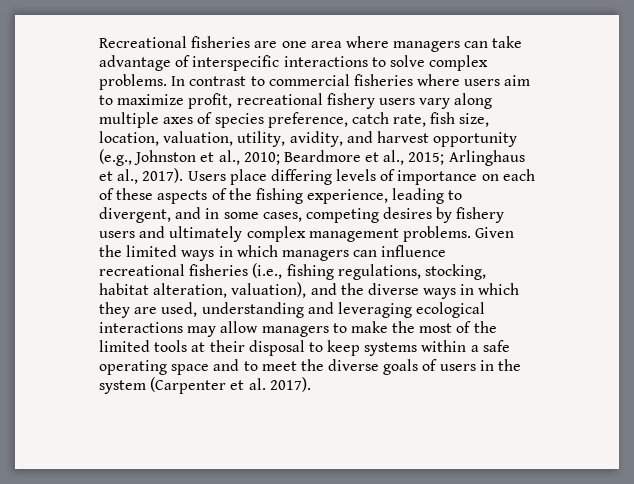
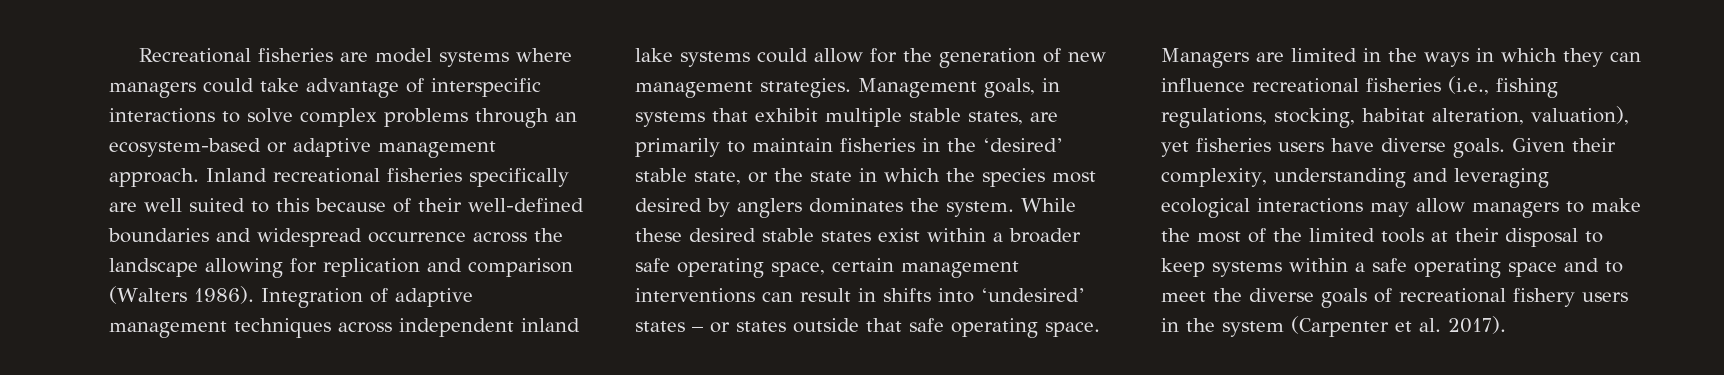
[281,41,342,48] one area -> [375,48,510,67] model systems
[464,41,489,48] can -> [203,78,254,93] could
[99,74,531,90] [99,93,493,109] [99,112,490,128] [99,131,518,147] [99,149,525,166] [99,168,535,185] [99,188,463,204] [99,207,505,223] [99,226,515,242] [99,245,349,261] problems. In contrast to commercial fisheries where users aim to maximize profit, recreational fishery users vary along multiple axes of species preference, catch rate, fish size, location, valuation, utility, avidity, and harvest opportunity (e.g., Johnston et al., 2010; Beardmore et al., 2015; Arlinghaus et al., 2017). Users place differing levels of importance on each of these aspects of the fishing experience, leading to divergent, and in some cases, competing desires by fishery users and ultimately complex management problems. Given the limited ways in which managers -> [384,108,577,128] [109,138,496,158] [109,168,569,187] [109,198,584,213] [108,228,563,247] [109,258,573,278] [109,286,473,308] [109,318,580,338] [635,48,1106,68] [635,78,1060,98] [635,108,1058,127] [635,138,1063,157] [635,168,1096,187] [635,198,1076,218] [635,228,1081,243] [635,258,1019,278] [635,288,1085,303] [635,318,1100,338] [1161,48,1603,68] problems through an ecosystem-based or adaptive management approach. Inland recreational fisheries specifically are well suited to this because of their well-defined boundaries and widespread occurrence across the landscape allowing for replication and comparison (Walters 1986). Integration of adaptive management techniques across independent inland lake systems could allow for the generation of new management strategies. Management goals, in systems that exhibit multiple stable states, are primarily to maintain fisheries in the ‘desired’ stable state, or the state in which the species most desired by anglers dominates the system. While these desired stable states exist within a broader safe operating space, certain management interventions can result in shifts into ‘undesired’ states – or states outside that safe operating space. Managers are limited in the ways in which they
[310,283,520,299] [99,302,198,318] and the diverse ways in which they are used, -> [1161,138,1616,158] [1161,168,1267,187] yet fisheries users have diverse goals. Given their complexity,
(438, 365) none -> [1399,288,1575,307] recreational fishery

